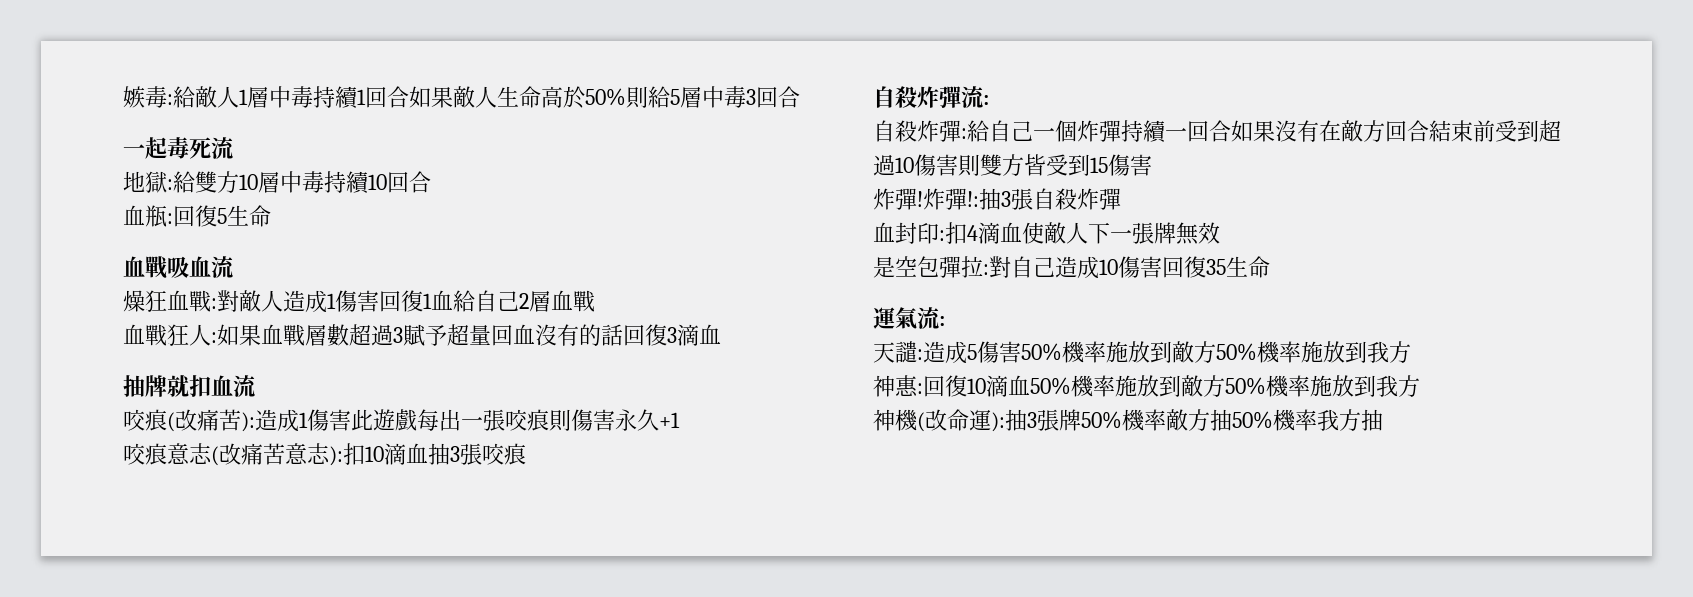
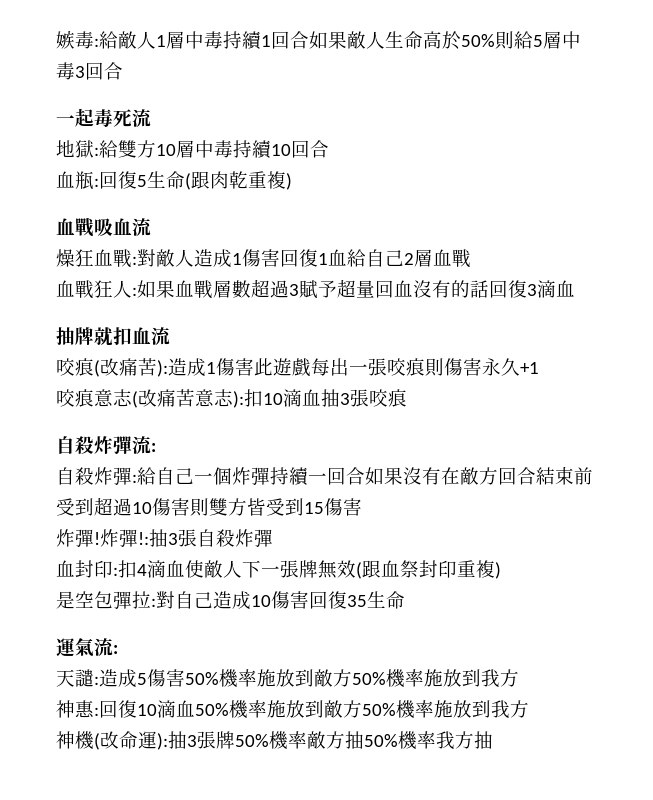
(271, 216) none -> [185,171,292,190] (跟肉乾重複)
(1220, 233) none -> [356,560,501,579] (跟血祭封印重複)

